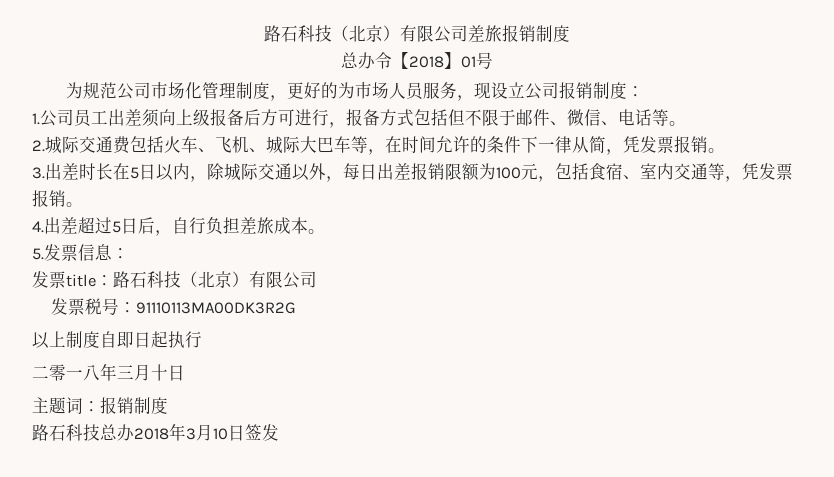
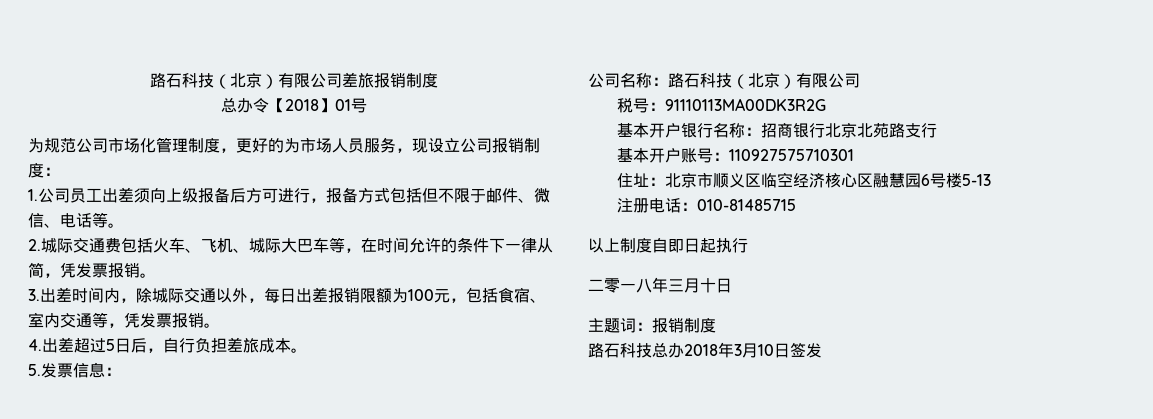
[96,163,173,181] 长在5日以 -> [88,287,104,303] 间
[32,271,96,288] 发票title -> [588,73,652,88] 公司名称
[50,298,85,315] 发票 -> (860, 80) none
(296, 308) none -> [616,123,937,138] [616,148,854,163] [616,172,991,188] [616,198,796,213] // 基本开户银行名称：招商银行北京北苑路支行 // 基本开户账号：110927575710301 // 住址：北京市顺义区临空经济核心区融慧园6号楼5-13 // 注册电话：010-81485715

